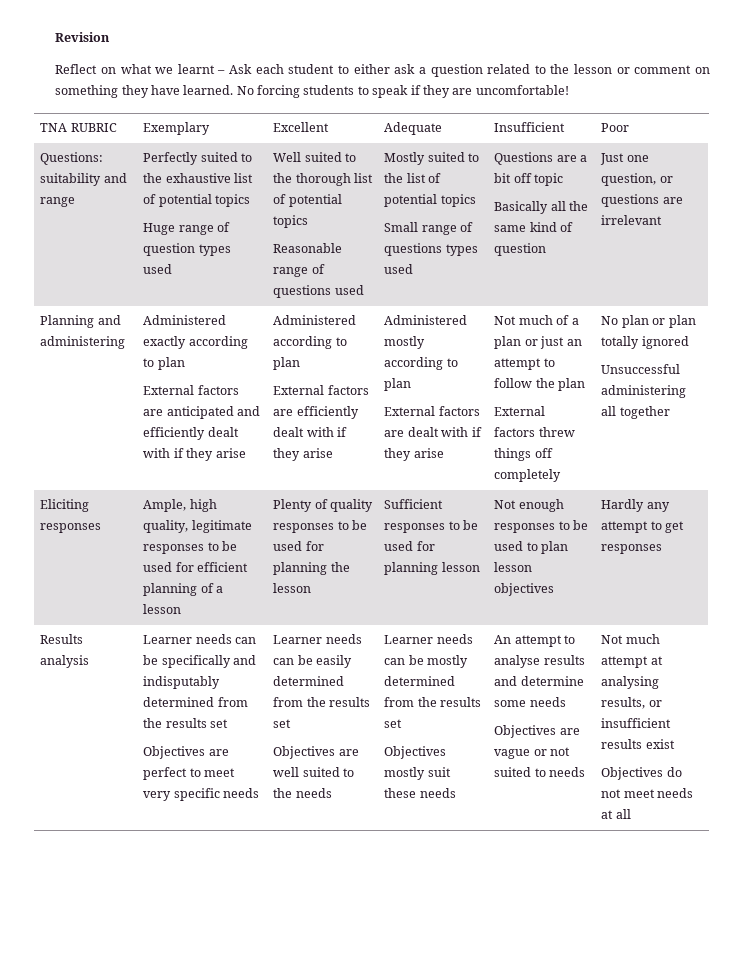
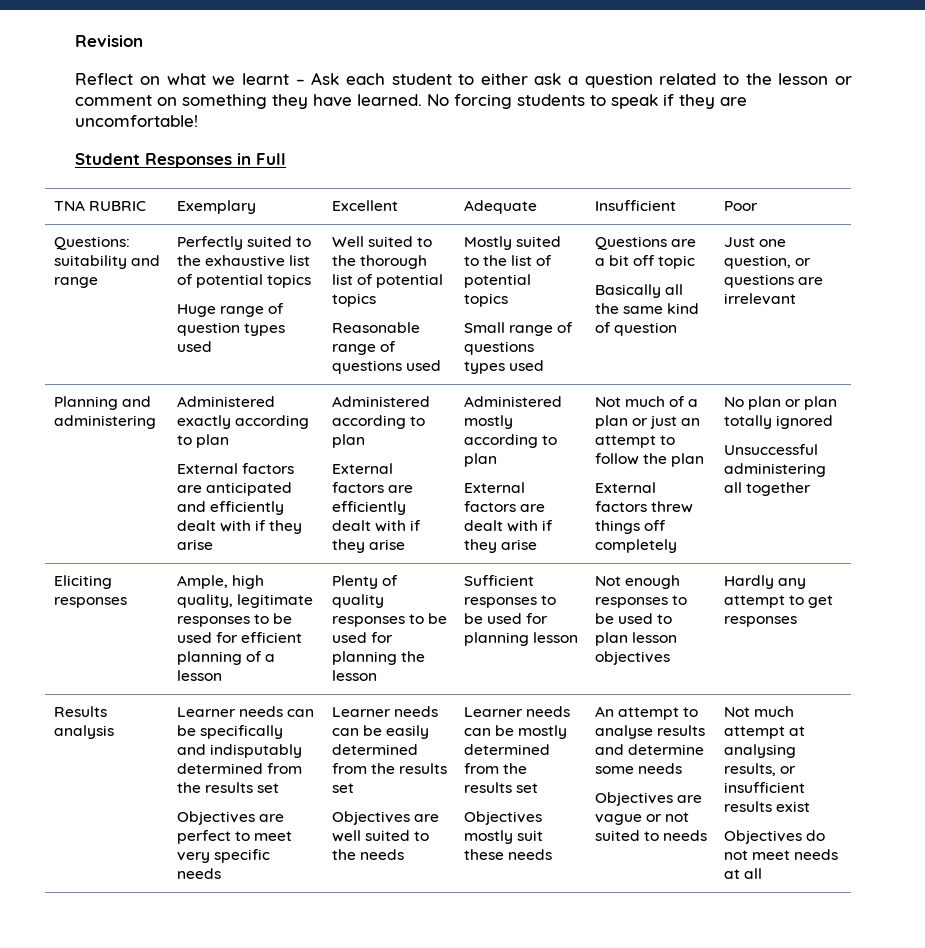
(569, 90) none -> [75,153,287,168] // Student Responses in Full

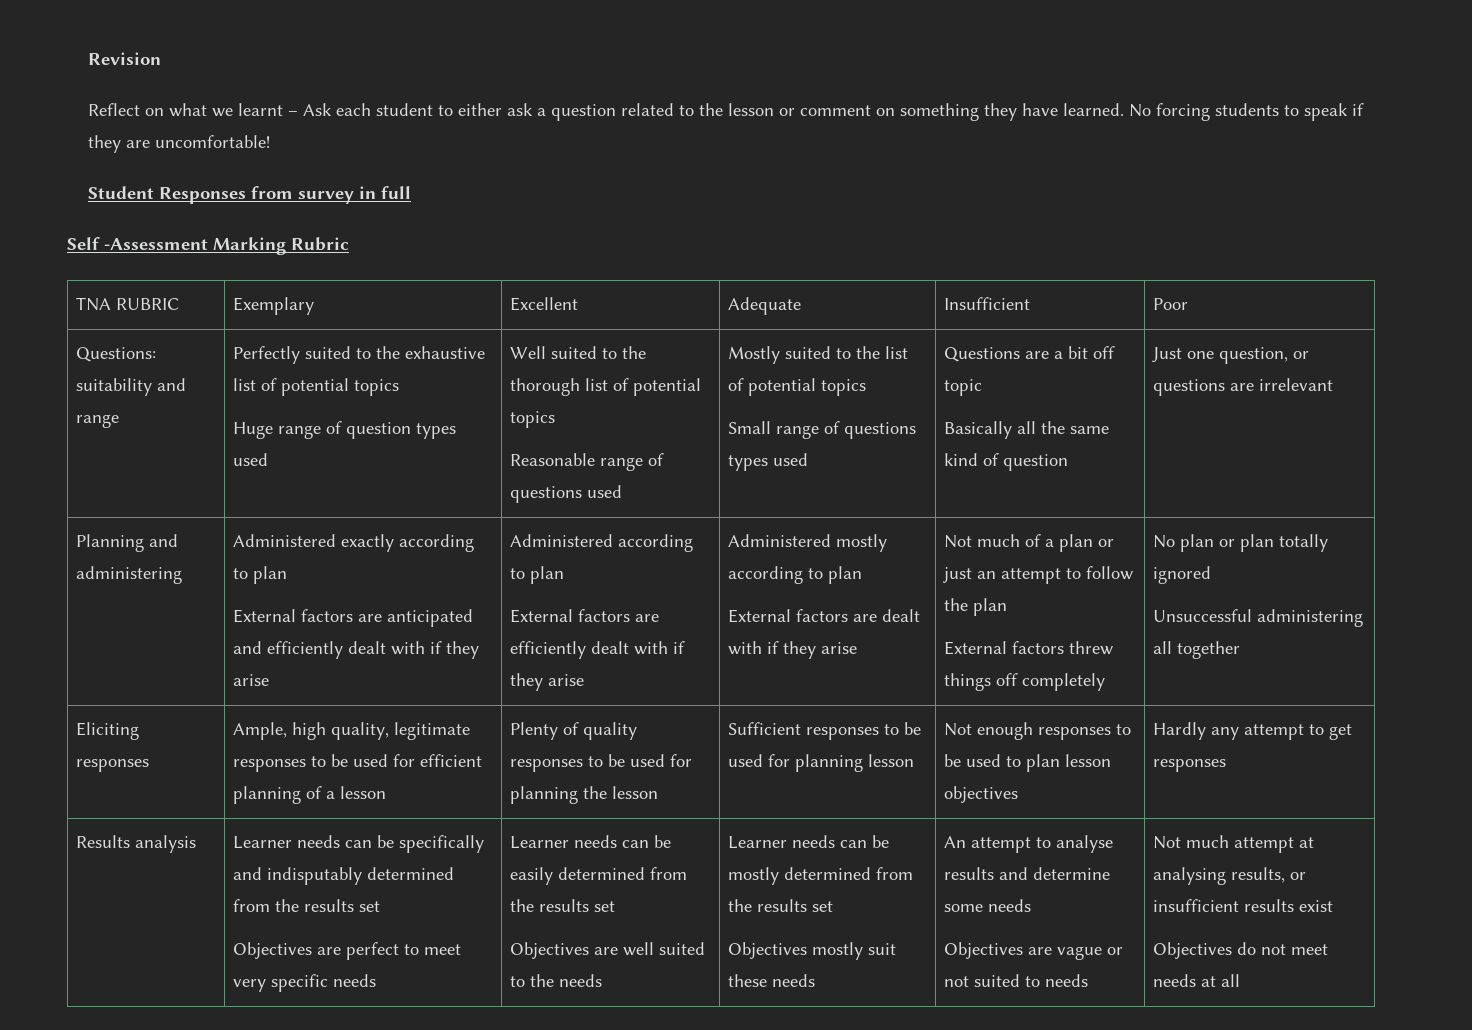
[237,153,287,165] in Full -> [251,186,412,204] [67,237,349,255] from survey in full // Self -Assessment Marking Rubric

